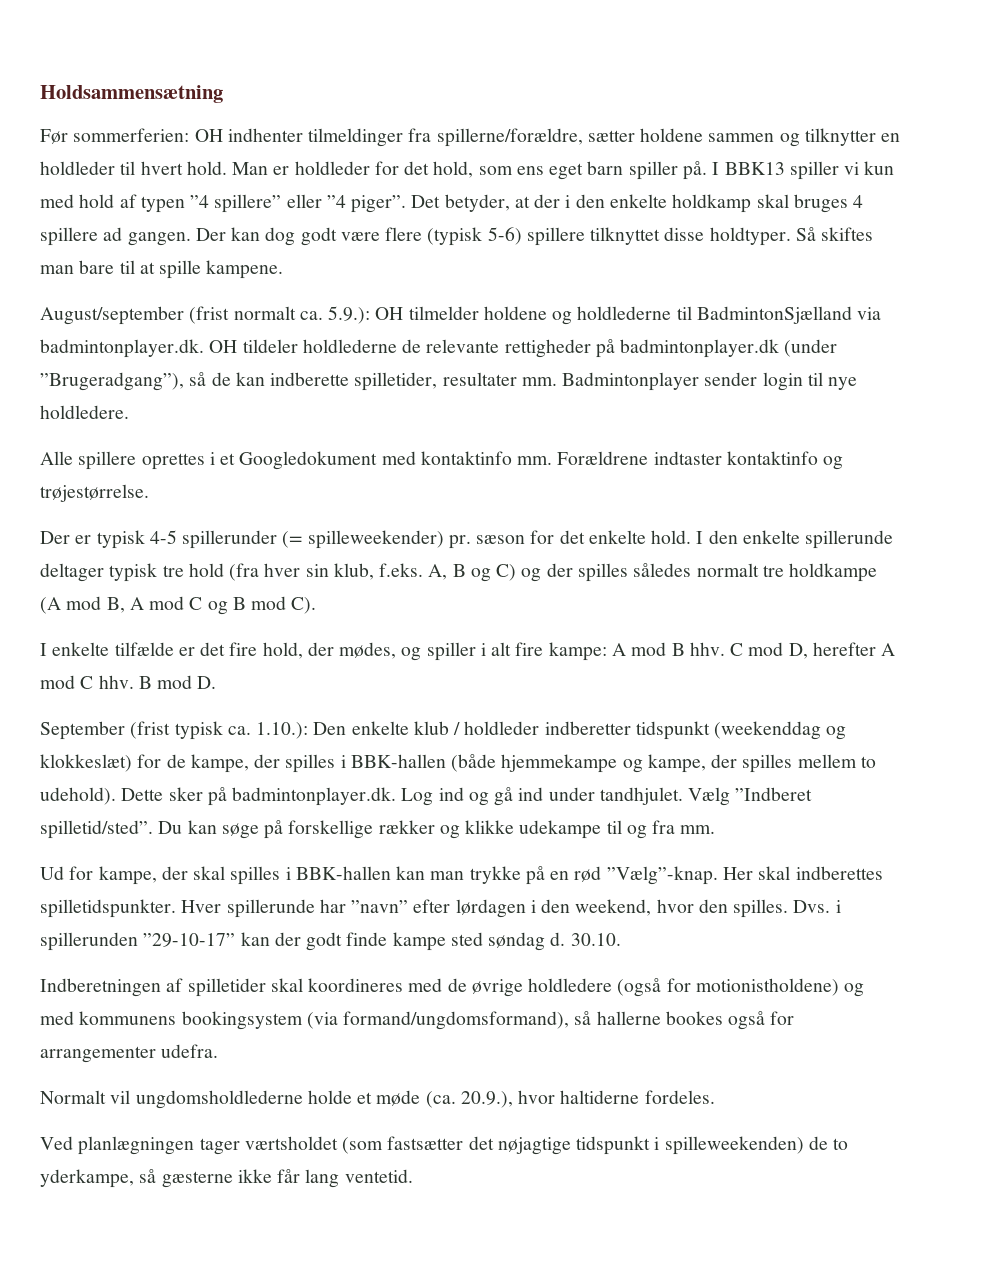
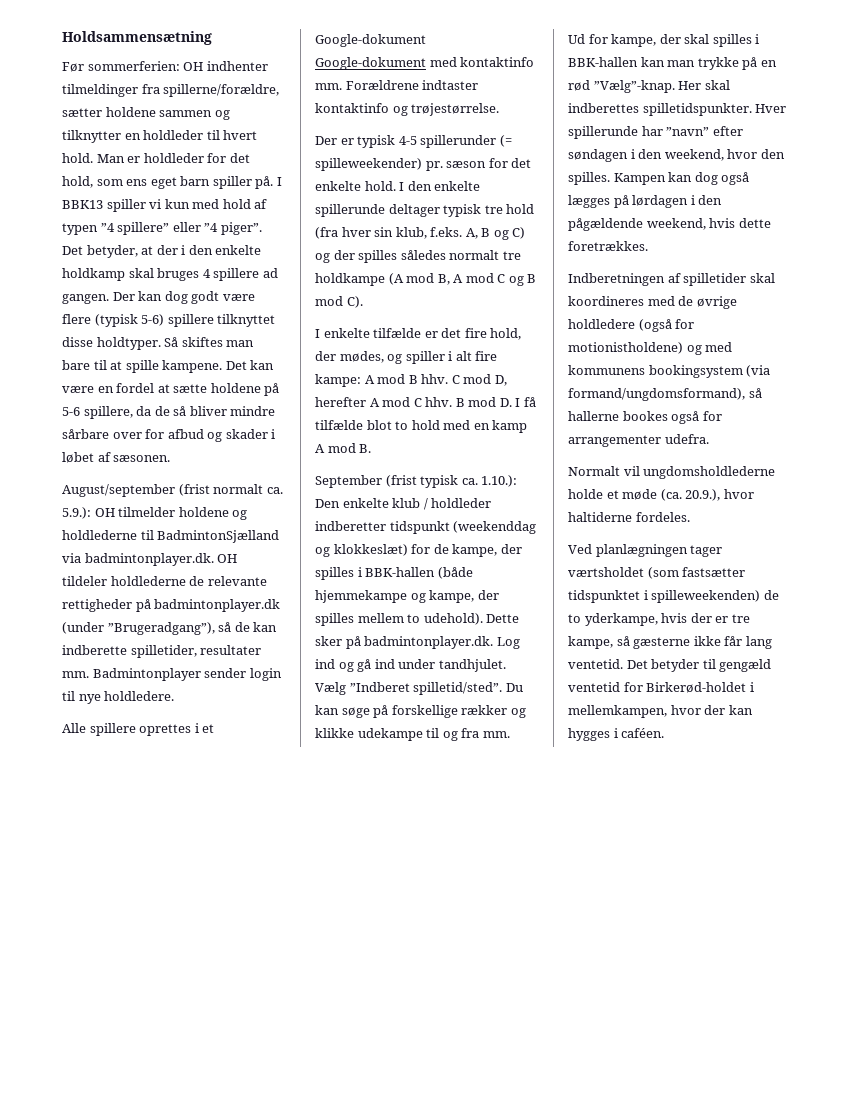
(284, 269) none -> [225,360,275,370] [62,383,280,396] [62,406,276,419] [62,429,276,442] [62,452,171,463] Det kan være en fordel at sætte holdene på 5-6 spillere, da de så bliver mindre sårbare over for afbud og skader i løbet af sæsonen.
[239,451,378,470] Googledokument -> [315,34,426,47] [315,57,426,70] Google-dokument Google-dokument
(217, 682) none -> [515,397,536,407] [315,420,528,433] [315,443,372,453] I få tilfælde blot to hold med en kamp A mod B.
[455,899,526,918] lørdagen -> [568,149,628,162] søndagen
[793,900,841,913] [40,932,621,951] Dvs. i spillerunden ”29-10-17” kan der godt finde kampe sted søndag d. 30.10. -> [613,172,750,185] [568,195,723,208] [568,218,771,231] [568,241,648,251] Kampen kan dog også lægges på lørdagen i den pågældende weekend, hvis dette foretrækkes.
[468,1136,651,1155] det nøjagtige tidspunkt -> [568,590,640,603] tidspunktet
(134, 1178) none -> [661,613,750,623] [568,636,613,649] hvis der er tre kampe,
(413, 1176) none -> [626,659,772,672] [568,682,754,693] [568,705,753,718] [568,728,665,741] Det betyder til gengæld ventetid for Birkerød-holdet i mellemkampen, hvor der kan hygges i caféen.

